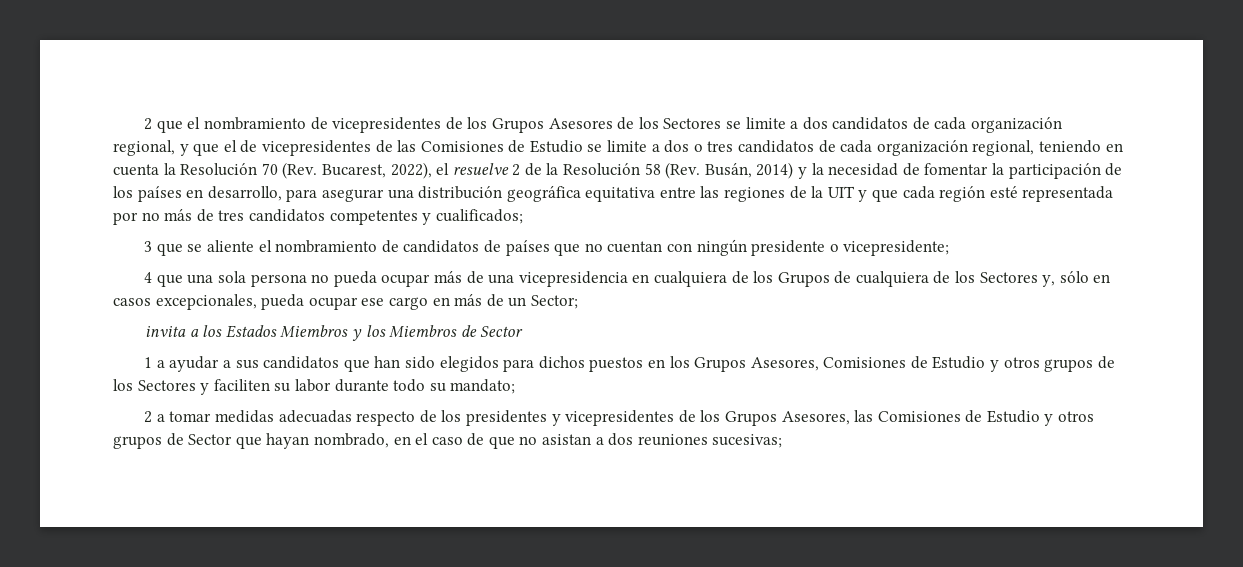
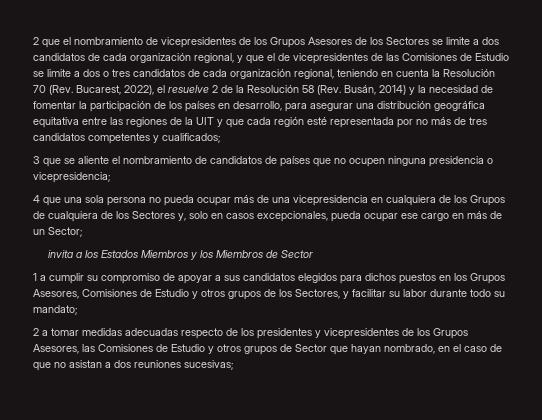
[607,239,950,256] cuentan con ningún presidente o vicepresidente; -> [349,156,493,167] [33,172,110,183] ocupen ninguna presidencia o vicepresidencia;
[1059,271,1089,283] sólo -> [189,211,208,219] solo
[169,356,435,372] ayudar a sus candidatos que han sido -> [49,273,295,284] cumplir su compromiso de apoyar a sus candidatos
[137,379,270,395] Sectores y faciliten -> [295,289,386,299] Sectores, y facilitar

